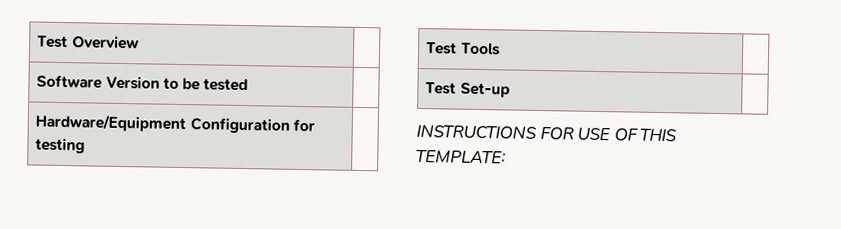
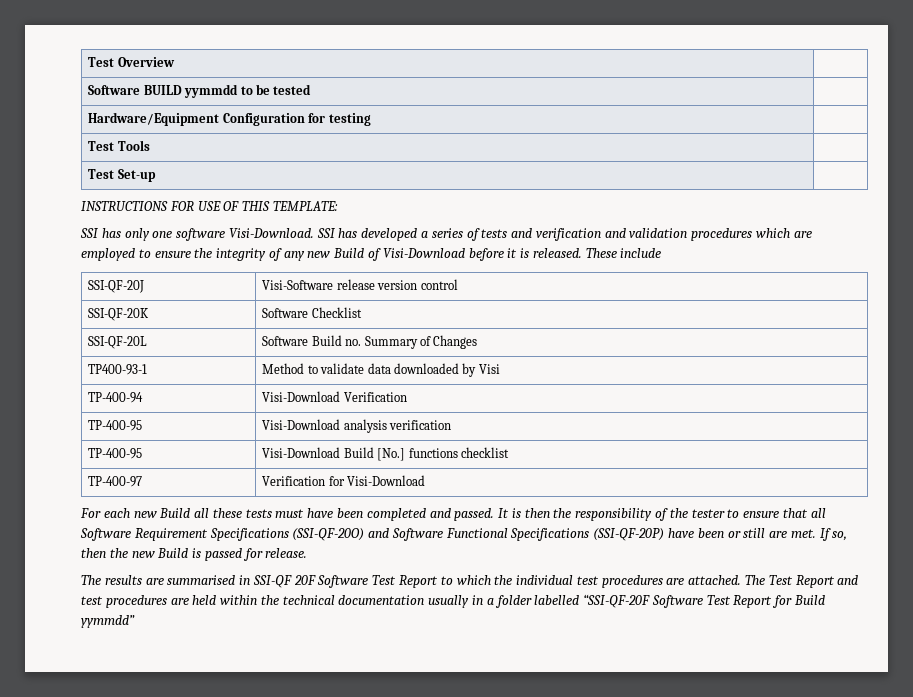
[105,75,160,90] Version -> [143,84,239,98] BUILD yymmdd
(506, 156) none -> [80,228,812,241] [81,248,662,261] [88,280,145,293] [262,279,458,290] [88,308,150,321] [262,307,362,318] [88,336,148,349] [262,335,478,349] [88,364,148,375] [262,363,500,377] [88,392,144,403] [262,391,407,402] [88,420,143,431] [262,419,452,433] [88,448,143,459] [262,447,509,461] [88,476,143,487] [262,475,426,486] [80,508,826,521] [80,528,848,541] [81,548,308,561] [81,575,859,588] [81,594,826,608] [81,615,135,628] // SSI has only one software Visi-Download. SSI has developed a series of tests and verification and validation procedures which are employed to ensure the integrity of any new Build of Visi-Download before it is released. These include // SSI-QF-20J | Visi-Software release version control // SSI-QF-20K | Software Checklist // SSI-QF-20L | Software Build no. Summary of Changes // TP400-93-1 | Method to validate data downloaded by Visi // TP-400-94 | Visi-Download Verification // TP-400-95 | Visi-Download analysis verification // TP-400-95 | Visi-Download Build [No.] functions checklist // TP-400-97 | Verification for Visi-Download // For each new Build all these tests must have been completed and passed. It is then the responsibility of the tester to ensure that all Software Requirement Specifications (SSI-QF-20O) and Software Functional Specifications (SSI-QF-20P) have been or still are met. If so, then the new Build is passed for release. // The results are summarised in SSI-QF 20F Software Test Report to which the individual test procedures are attached. The Test Report and test procedures are held within the technical documentation usually in a folder labelled “SSI-QF-20F Software Test Report for Build yymmdd”

